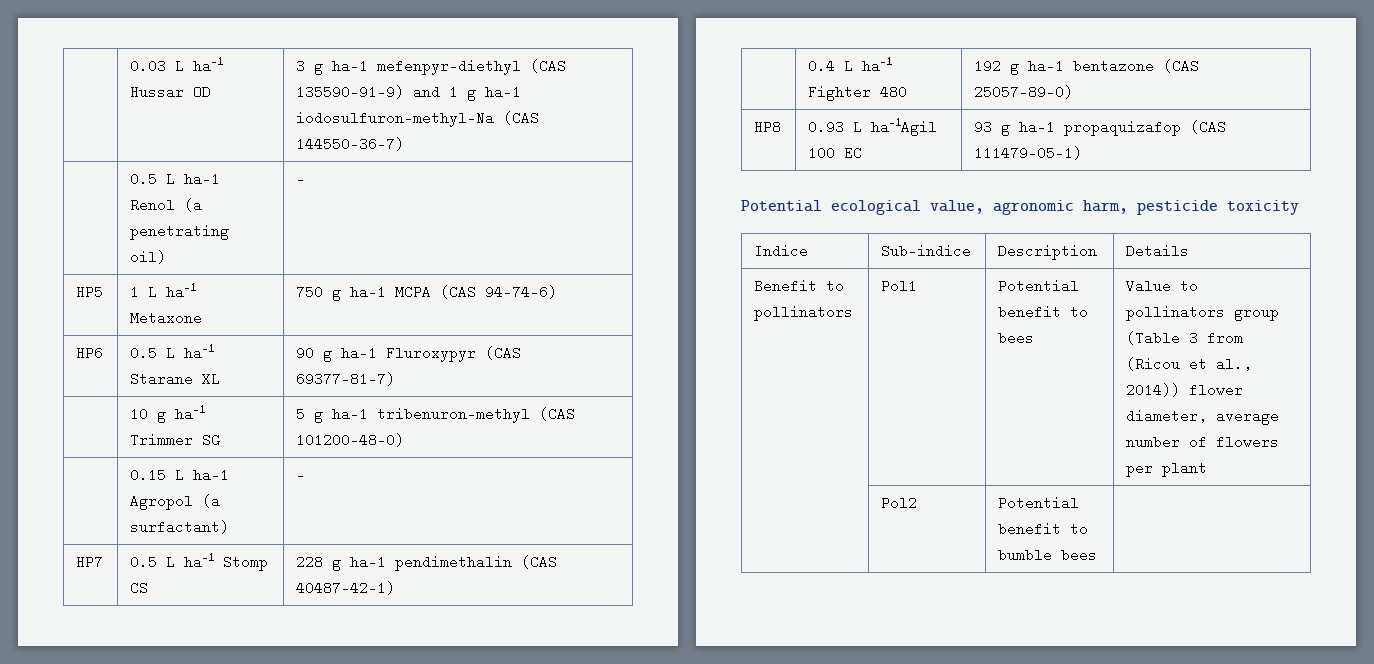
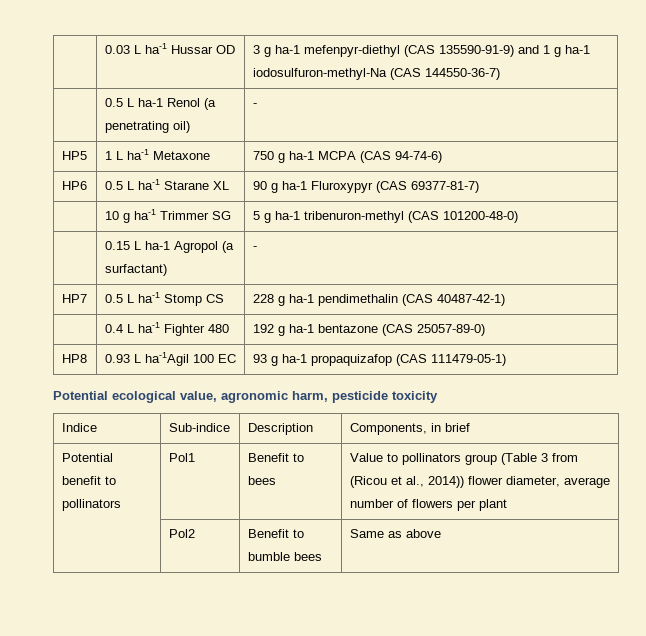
[1126,244,1190,258] [754,279,818,293] Details // Benefit -> [349,423,470,435] [61,453,113,462] [61,476,101,485] Components, in brief // Potential benefit
[998,279,1080,293] [998,305,1062,319] Potential benefit -> [247,453,289,462] Benefit
[998,496,1080,510] [998,522,1062,536] Potential benefit -> [247,529,289,538] Benefit
(1098, 555) none -> [349,529,441,538] Same as above

